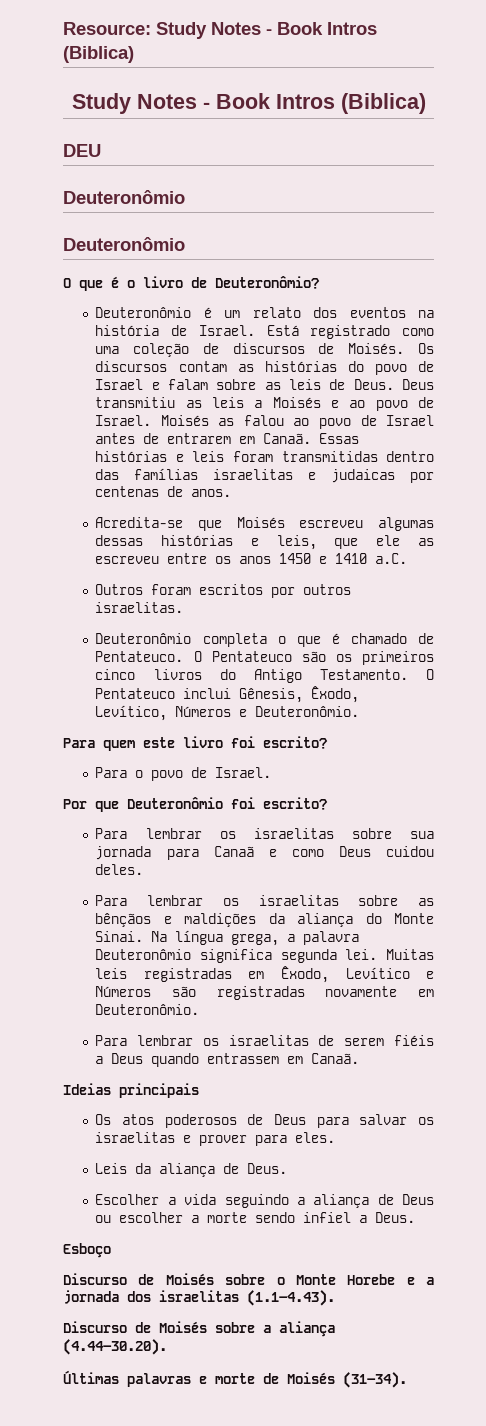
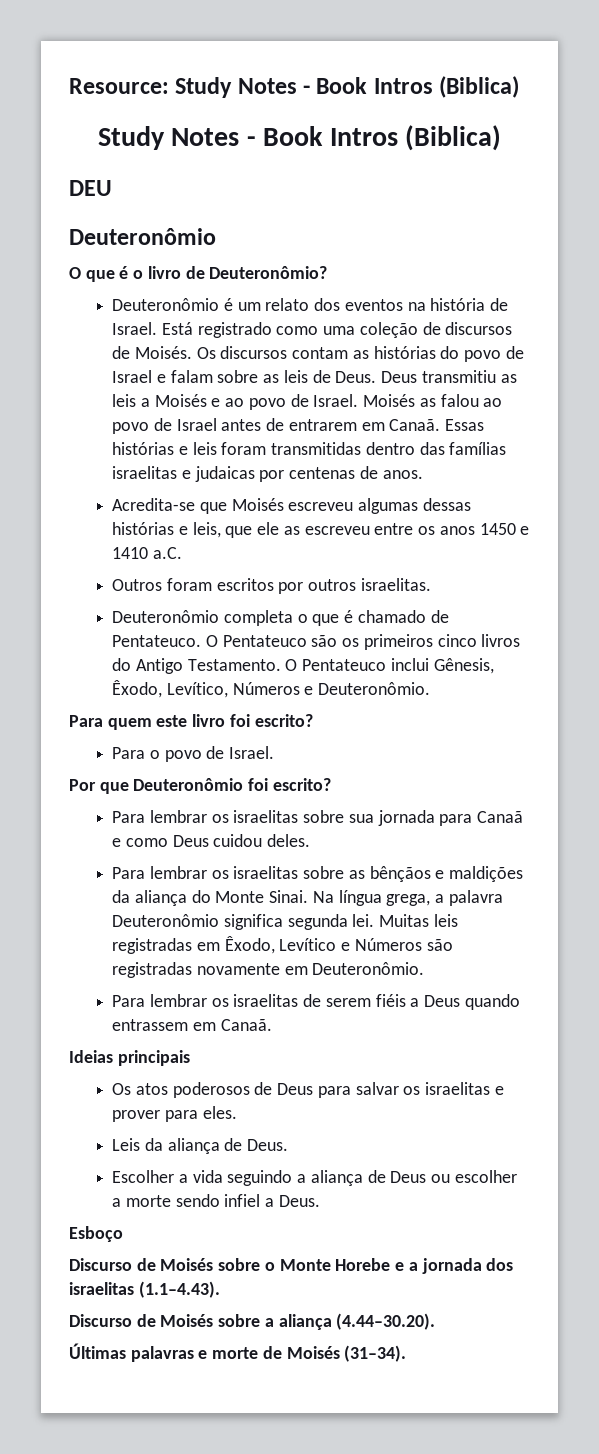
[63,237,185,251] // Deuteronômio -> (216, 236) none

